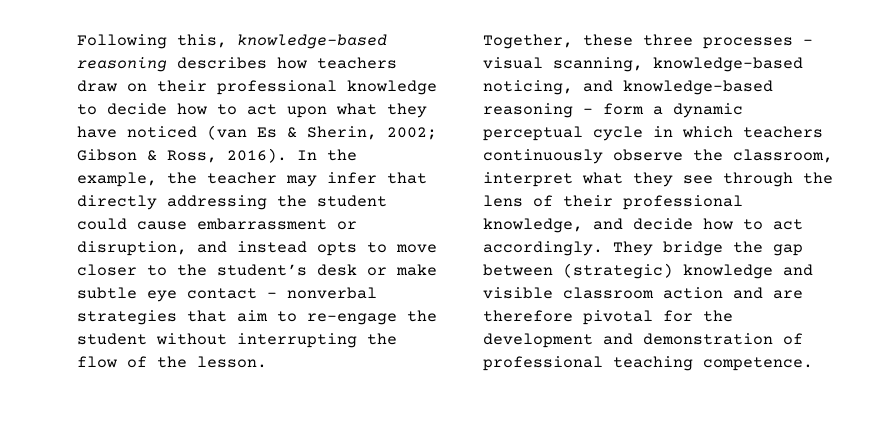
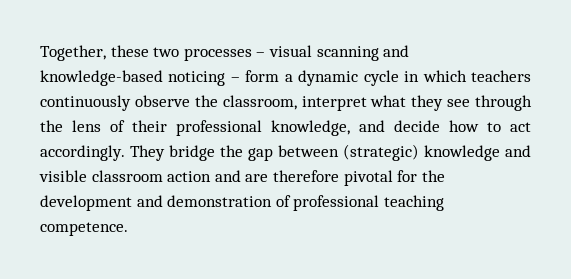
[77,34,387,49] [77,57,397,72] [77,80,437,95] [77,103,427,118] [77,125,437,140] [77,148,357,163] [77,172,427,187] [77,195,387,210] [77,218,357,230] [77,241,437,256] [77,264,437,276] [77,287,377,302] [77,310,437,325] [77,333,397,348] [77,356,267,368] Following this, knowledge-based reasoning describes how teachers draw on their professional knowledge to decide how to act upon what they have noticed (van Es & Sherin, 2002; Gibson & Ross, 2016). In the example, the teacher may infer that directly addressing the student could cause embarrassment or disruption, and instead opts to move closer to the student’s desk or make subtle eye contact – nonverbal strategies that aim to re-engage the student without interrupting the flow of the lesson. // -> (40, 53) none
[643,34,693,46] three -> [153,47,180,57] two
[553,57,803,72] [483,80,573,95] scanning, knowledge-based noticing, -> [316,46,379,61] scanning
[483,103,573,118] reasoning -> [168,71,226,86] noticing
[483,126,583,141] perceptual -> (359, 78) none

